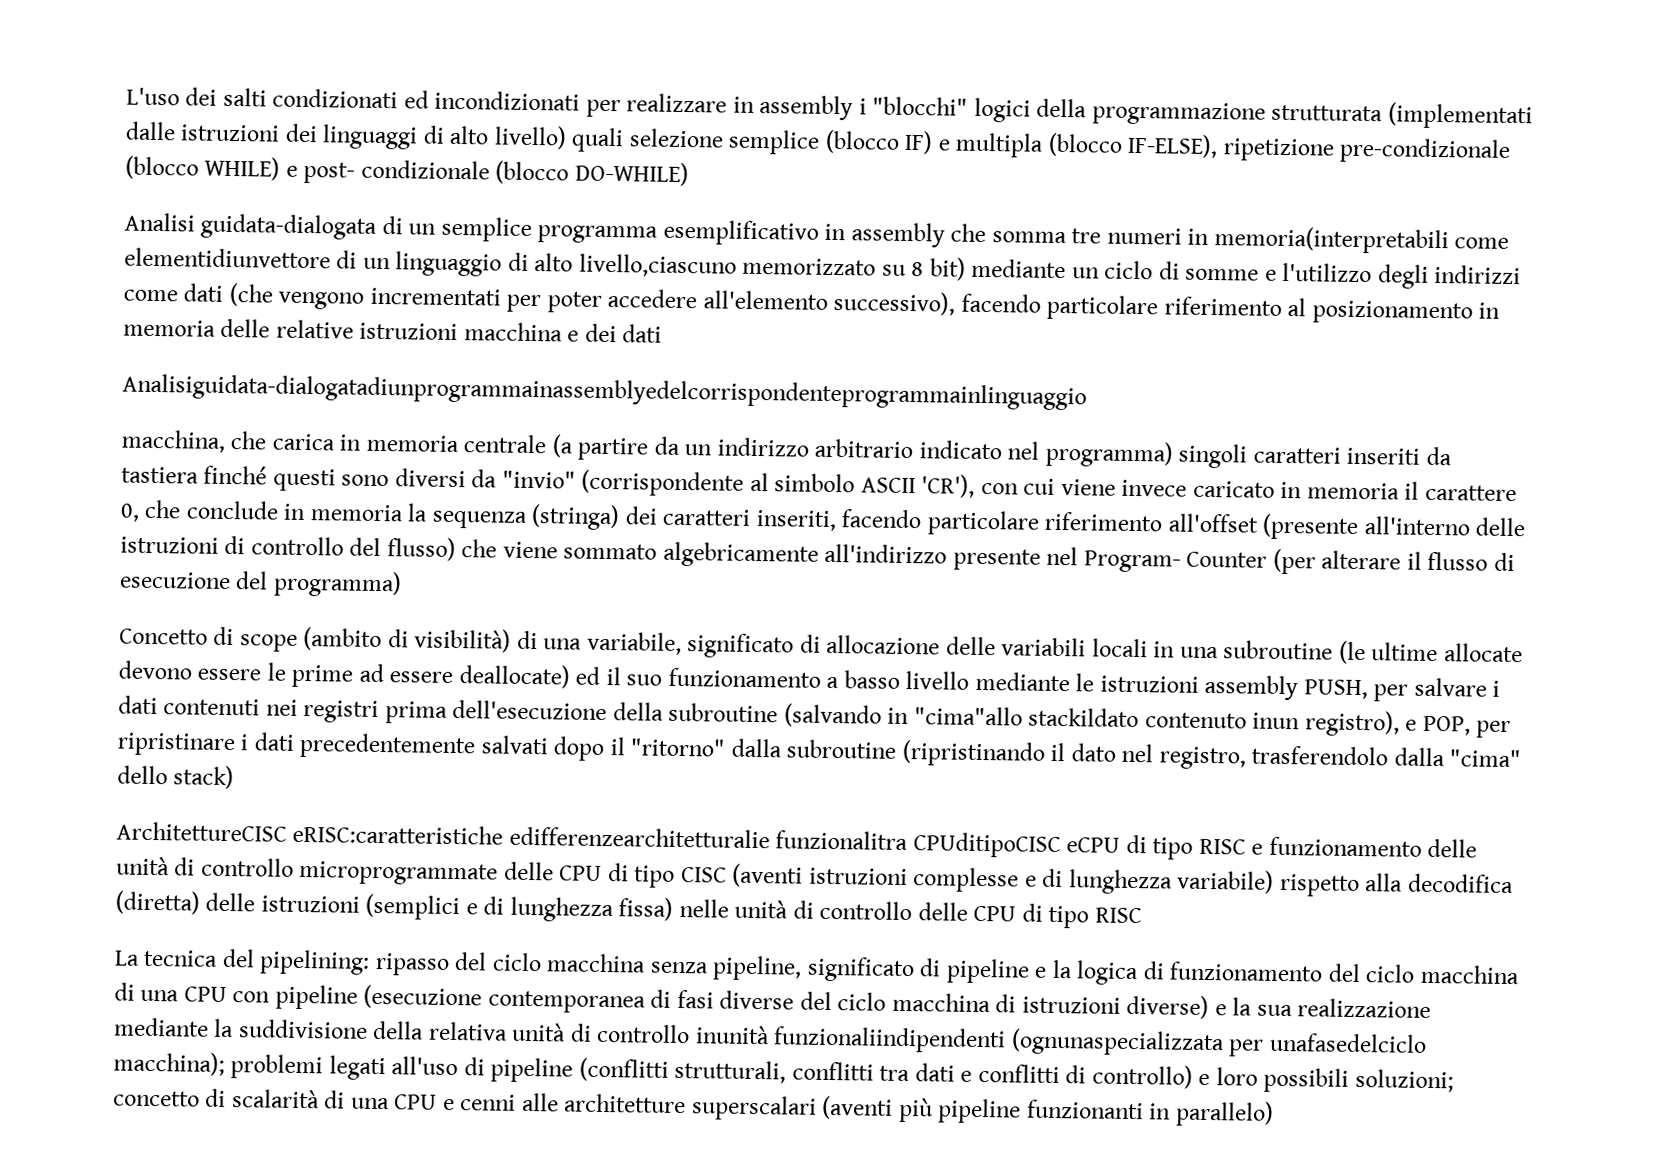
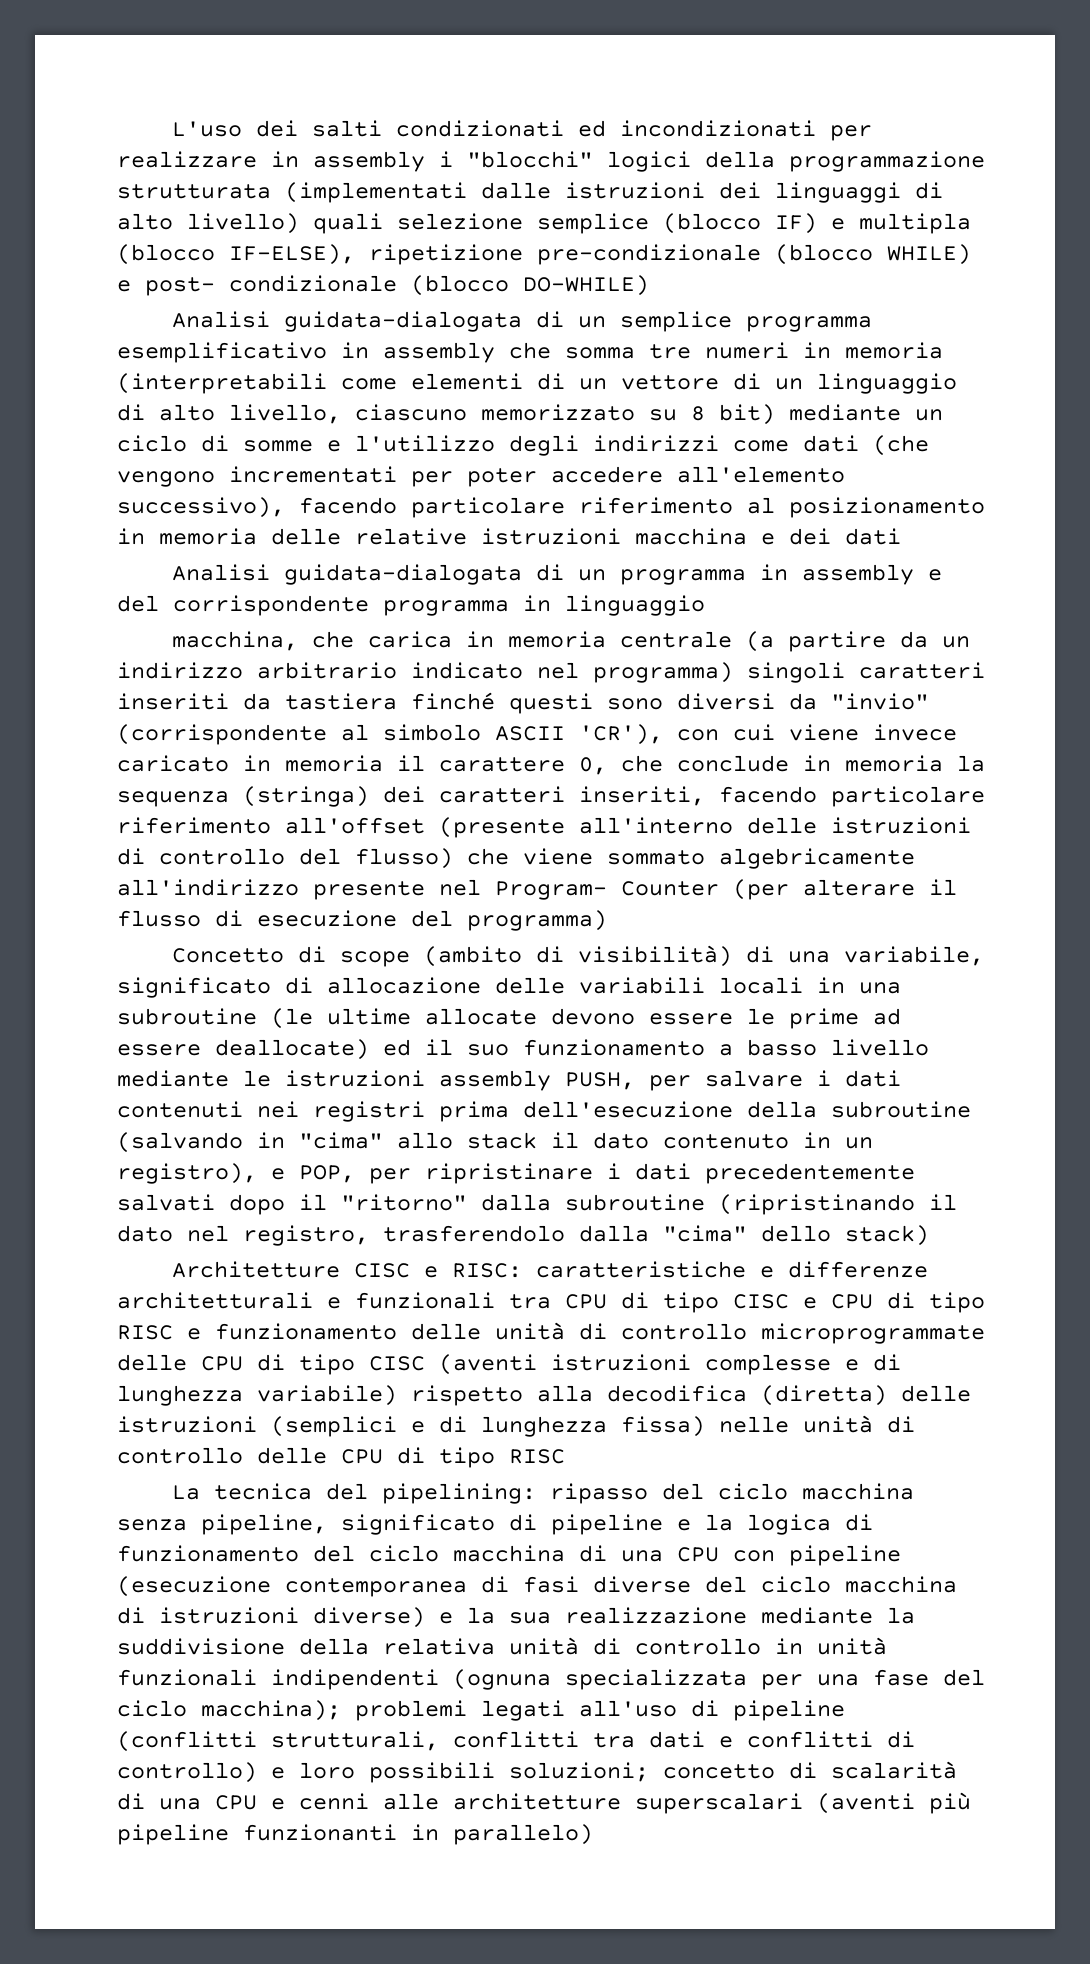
[1213,226,1510,255] [124,247,331,269] memoria(interpretabili come elementidiunvettore -> [845,342,943,359] [117,373,719,394] memoria (interpretabili come elementi di un vettore
[578,253,737,278] livello,ciascuno -> [229,404,467,424] livello, ciascuno
[122,373,1087,411] Analisiguidata-dialogatadiunprogrammainassemblyedelcorrispondenteprogrammainlinguaggio -> [171,564,942,585] [117,595,705,616] Analisi guidata-dialogata di un programma in assembly e del corrispondente programma in linguaggio
[913,706,1301,730] "cima"allo stackildato contenuto inun -> [299,1132,873,1149] "cima" allo stack il dato contenuto in un
[116,821,1121,859] ArchitettureCISC eRISC:caratteristiche edifferenzearchitetturalie funzionalitra CPUditipoCISC eCPU -> [171,1261,928,1278] [117,1292,873,1313] Architetture CISC e RISC: caratteristiche e differenze architetturali e funzionali tra CPU di tipo CISC e CPU
[694,1025,1427,1057] inunità funzionaliindipendenti (ognunaspecializzata per unafasedelciclo -> [775,1637,887,1655] [117,1669,985,1690] [117,1700,187,1717] in unità funzionali indipendenti (ognuna specializzata per una fase del ciclo

